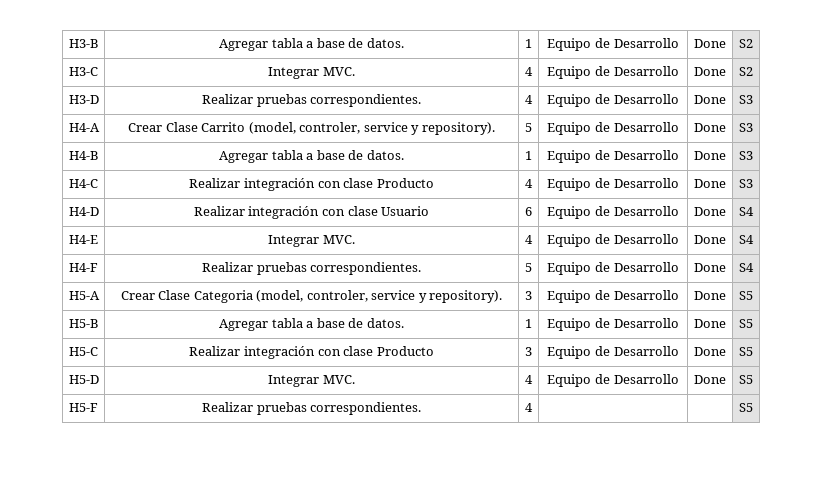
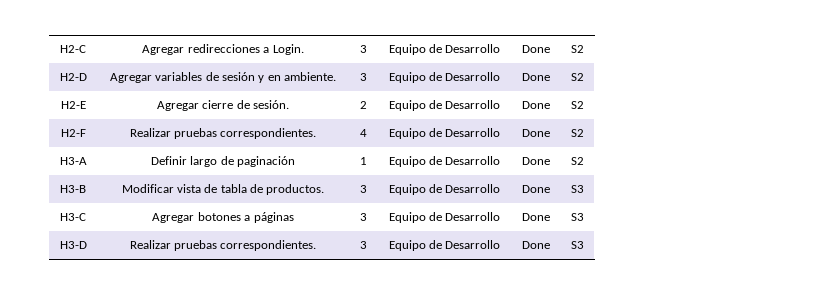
[68,39,99,48] [219,38,404,51] [525,39,532,48] [547,38,679,51] [694,39,726,48] [739,39,753,48] [69,67,98,76] [268,67,355,79] [525,67,533,76] [547,66,679,79] [694,67,726,76] [739,67,753,76] [68,95,99,104] H3-B | Agregar tabla a base de datos. | 1 | Equipo de Desarrollo | Done | S2 // H3-C | Integrar MVC. | 4 | Equipo de Desarrollo | Done | S2 // H3-D -> [60,45,86,53] [142,44,304,55] [360,45,367,53] [388,44,501,55] [522,45,550,53] [571,45,584,53] [59,73,87,81] [109,72,337,83] [360,73,367,81] [388,72,501,83] [522,73,550,81] [571,73,584,81] [60,101,86,109] [156,100,290,111] [360,101,367,109] [388,100,501,111] [522,101,550,109] [571,101,584,109] [60,129,86,137] H2-C | Agregar redirecciones a Login. | 3 | Equipo de Desarrollo | Done | S2 // H2-D | Agregar variables de sesión y en ambiente. | 3 | Equipo de Desarrollo | Done | S2 // H2-E | Agregar cierre de sesión. | 2 | Equipo de Desarrollo | Done | S2 // H2-F
[739,95,753,104] [68,123,100,132] [128,122,495,135] [525,123,532,132] [547,122,679,135] [694,123,726,132] [739,123,753,132] [68,151,99,160] [219,150,404,163] [525,151,532,160] [547,150,679,163] [694,151,726,160] [739,151,753,160] [69,179,98,188] [189,178,434,191] [525,179,533,188] [547,178,679,191] [694,179,726,188] [739,179,753,188] [68,207,99,216] [193,206,430,219] [525,207,532,216] [547,206,679,219] [694,207,726,216] [739,207,754,216] [69,235,98,244] [268,235,355,247] [525,235,533,244] [547,234,679,247] [694,235,726,244] [739,235,754,244] [69,263,98,272] [201,262,422,275] [525,263,532,272] [547,262,679,275] [694,263,726,272] [739,263,754,272] [68,291,100,300] [120,290,503,303] [525,291,532,300] [547,290,679,303] [694,291,726,300] [739,291,753,300] [68,319,99,328] [219,318,404,331] [525,319,532,328] [547,318,679,331] [694,319,726,328] [739,319,753,328] [69,347,98,356] [189,346,434,359] [525,347,532,356] [547,346,679,359] [694,347,726,356] [739,347,753,356] [68,375,99,384] [268,375,355,387] [525,375,533,384] [547,374,679,387] [694,375,726,384] [739,375,753,384] [69,403,98,412] [201,402,422,415] [525,403,533,412] [739,403,753,412] S3 // H4-A | Crear Clase Carrito (model, controler, service y repository). | 5 | Equipo de Desarrollo | Done | S3 // H4-B | Agregar tabla a base de datos. | 1 | Equipo de Desarrollo | Done | S3 // H4-C | Realizar integración con clase Producto | 4 | Equipo de Desarrollo | Done | S3 // H4-D | Realizar integración con clase Usuario | 6 | Equipo de Desarrollo | Done | S4 // H4-E | Integrar MVC. | 4 | Equipo de Desarrollo | Done | S4 // H4-F | Realizar pruebas correspondientes. | 5 | Equipo de Desarrollo | Done | S4 // H5-A | Crear Clase Categoria (model, controler, service y repository). | 3 | Equipo de Desarrollo | Done | S5 // H5-B | Agregar tabla a base de datos. | 1 | Equipo de Desarrollo | Done | S5 // H5-C | Realizar integración con clase Producto | 3 | Equipo de Desarrollo | Done | S5 // H5-D | Integrar MVC. | 4 | Equipo de Desarrollo | Done | S5 // H5-F | Realizar pruebas correspondientes. | 4 | | | S5 -> [571,129,584,137] [59,157,87,165] [150,156,296,167] [360,157,367,165] [388,156,501,167] [522,157,550,165] [571,157,584,165] [60,185,86,193] [121,184,325,195] [360,185,367,193] [388,184,501,195] [522,185,550,193] [571,185,584,193] [60,213,86,221] [152,212,294,223] [360,213,367,221] [388,212,501,223] [522,213,550,221] [571,213,584,221] [59,241,87,249] [129,240,317,251] [360,241,367,249] [388,240,501,251] [522,241,550,249] [571,241,584,249] S2 // H3-A | Definir largo de paginación | 1 | Equipo de Desarrollo | Done | S2 // H3-B | Modificar vista de tabla de productos. | 3 | Equipo de Desarrollo | Done | S3 // H3-C | Agregar botones a páginas | 3 | Equipo de Desarrollo | Done | S3 // H3-D | Realizar pruebas correspondientes. | 3 | Equipo de Desarrollo | Done | S3

